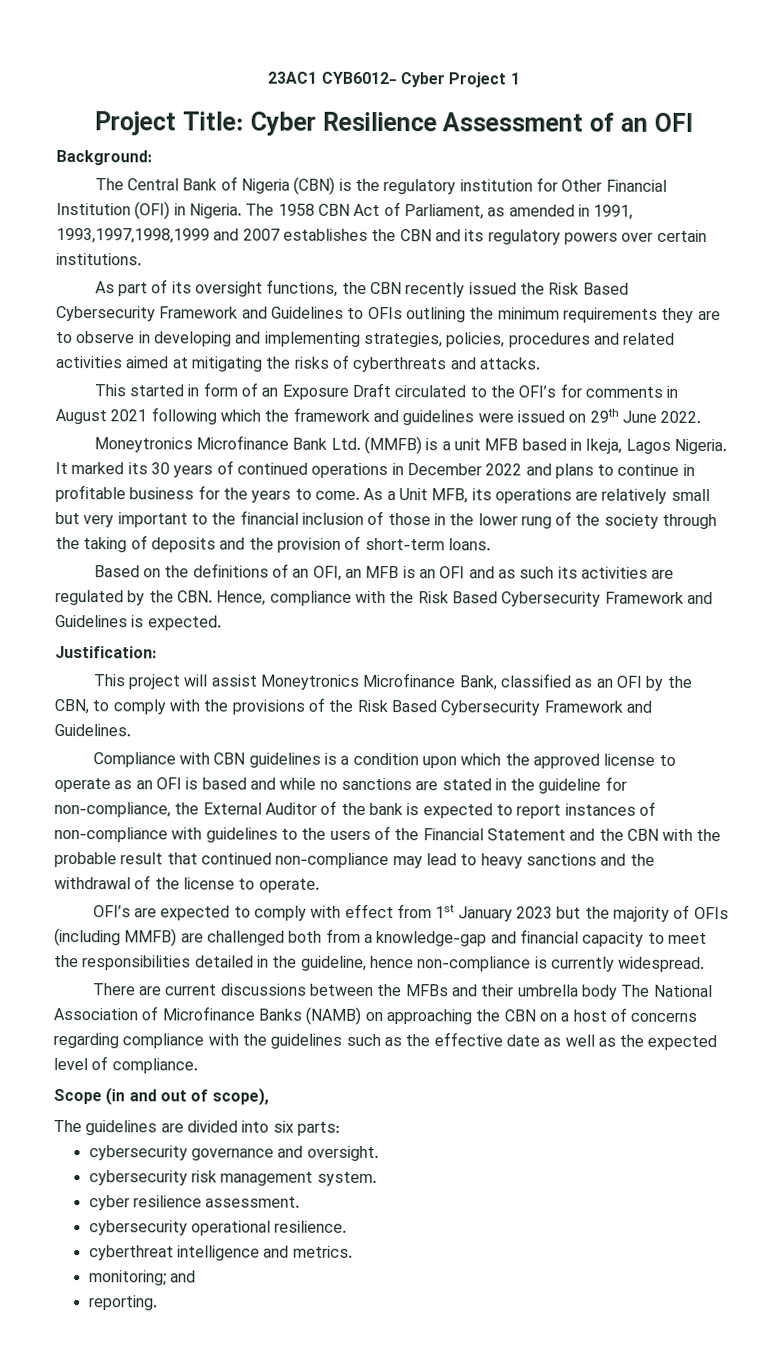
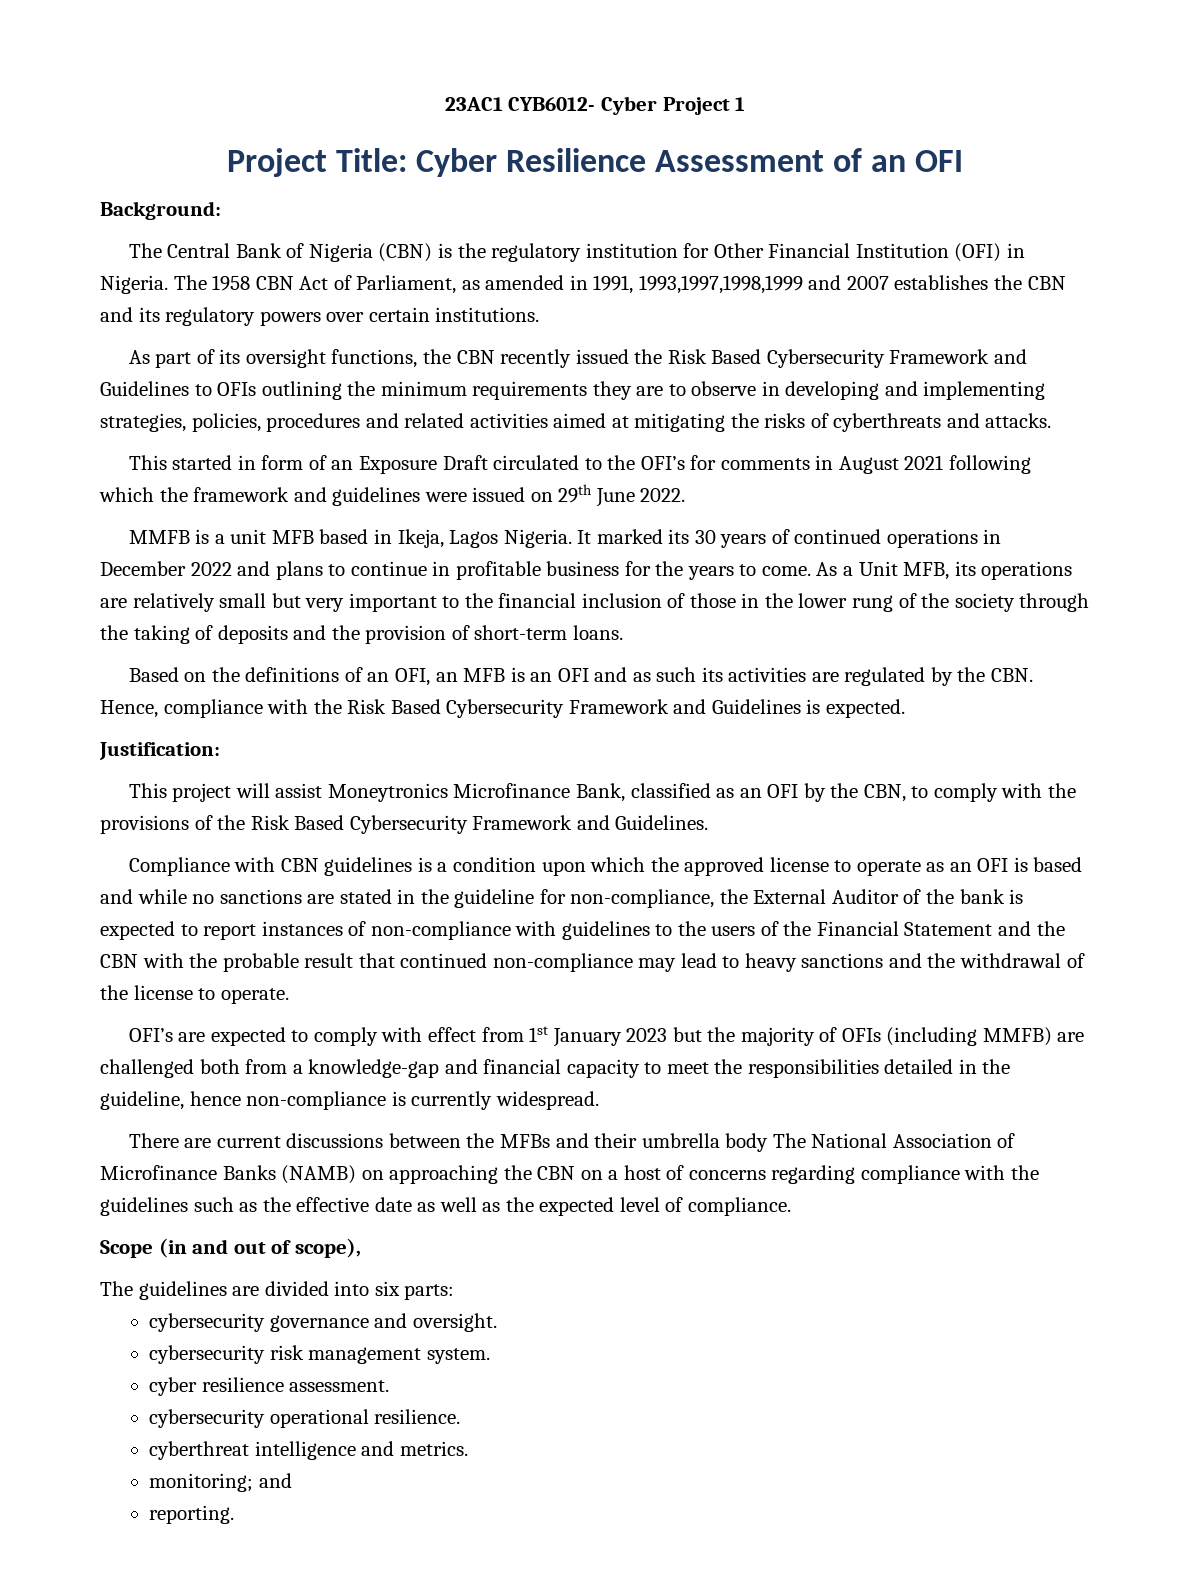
[93,435,423,455] Moneytronics Microfinance Bank Ltd. (MMFB) -> [128,530,190,544] MMFB

